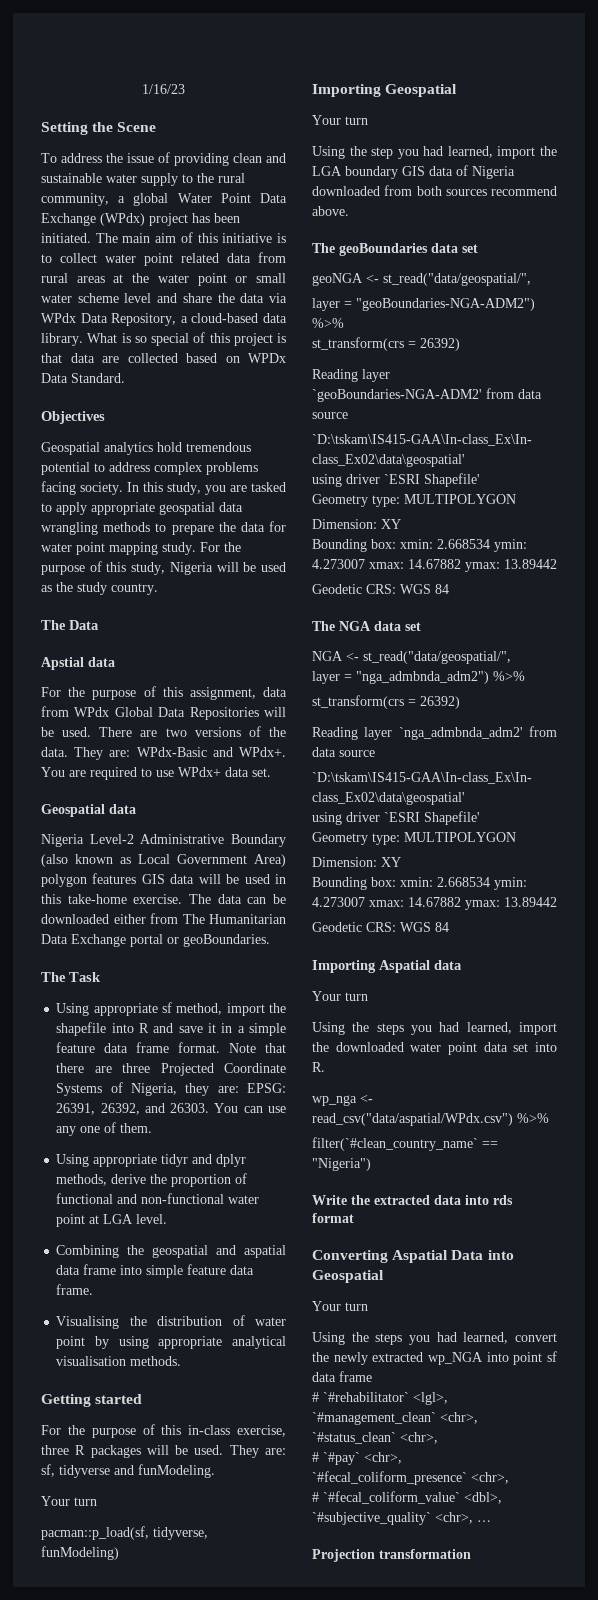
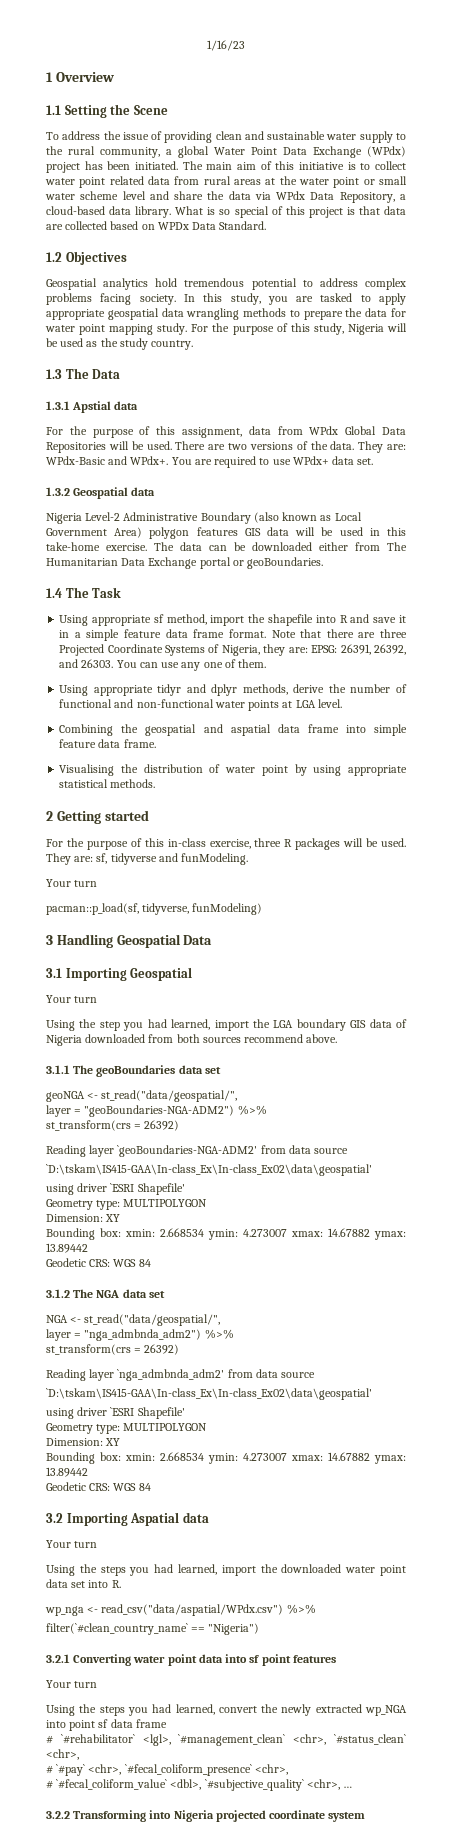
(185, 89) none -> [46,72,114,82] [46,105,61,115] 1 Overview // 1.1
(125, 378) none -> [46,252,62,262] 1.2
(158, 589) none -> [46,369,62,379] 1.3
(99, 625) none -> [46,401,70,410] 1.3.1
(271, 772) none -> [46,487,70,496] 1.3.2
(270, 940) none -> [46,588,62,598] 1.4
[171,1174,232,1187] proportion -> [350,684,391,693] number
[56,1214,86,1227] point -> [248,700,280,711] points
[232,1336,286,1349] [56,1356,127,1366] analytical visualisation -> [59,779,109,788] statistical
(182, 1361) none -> [46,811,53,821] 2
(119, 1553) none -> [46,934,213,948] [46,968,62,978] 3 Handling Geospatial Data // 3.1
(349, 211) none -> [46,1065,70,1074] 3.1.1
(449, 589) none -> [46,1289,70,1298] 3.1.2
(449, 927) none -> [46,1513,63,1523] 3.2
[312,1195,513,1205] [312,1213,354,1223] [312,1250,514,1263] [312,1270,384,1283] Write the extracted data into rds format // Converting Aspatial Data into Geospatial -> [46,1654,336,1666] 3.2.1 Converting water point data into sf point features
[312,1549,471,1562] Projection transformation -> [46,1810,366,1822] 3.2.2 Transforming into Nigeria projected coordinate system

